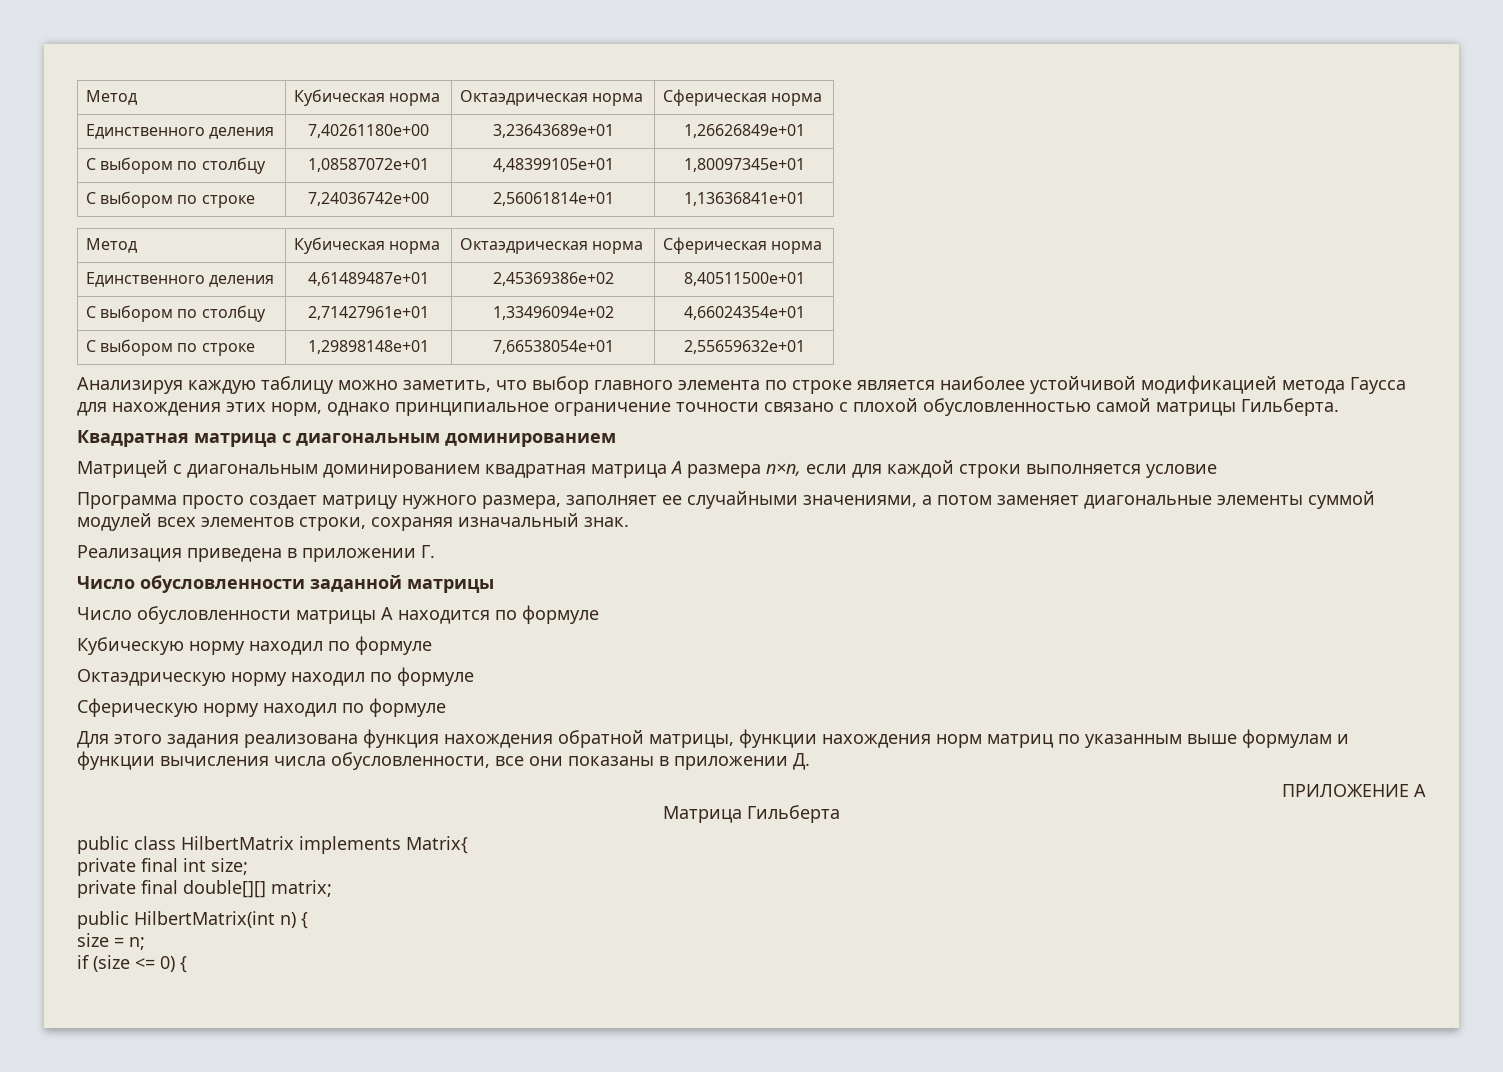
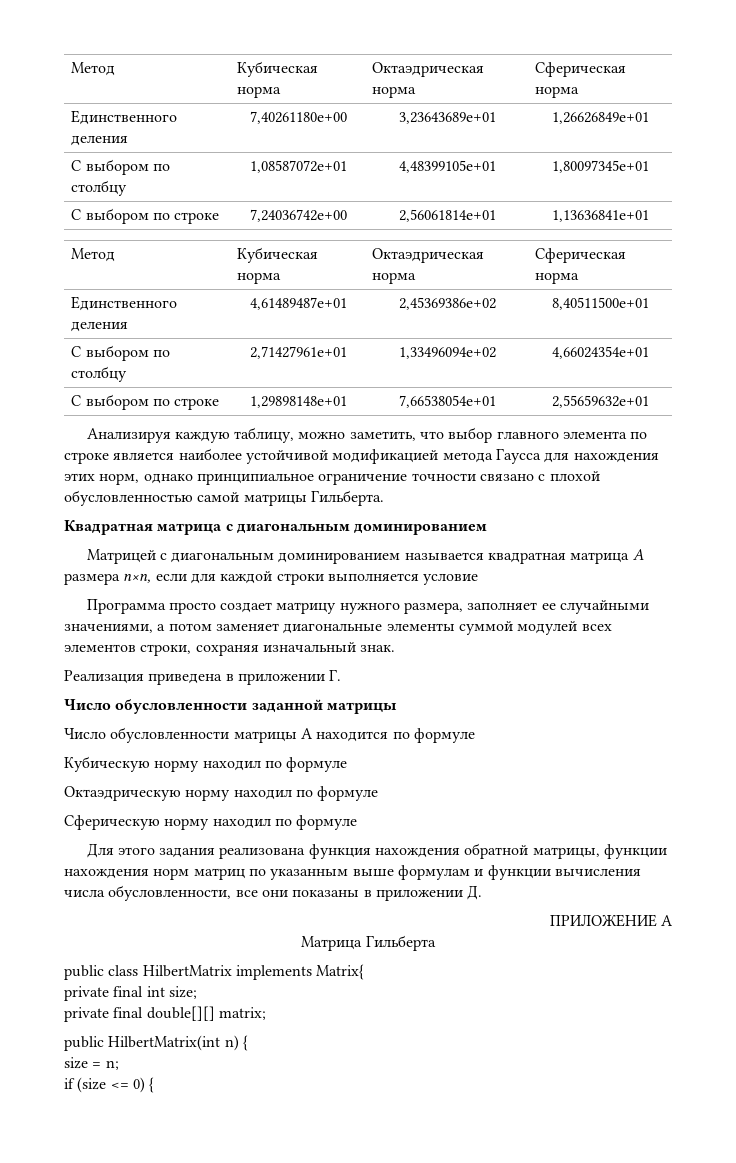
[261,376,334,394] таблицу -> [234,427,295,443] таблицу,
(480, 471) none -> [404,552,484,560] называется

